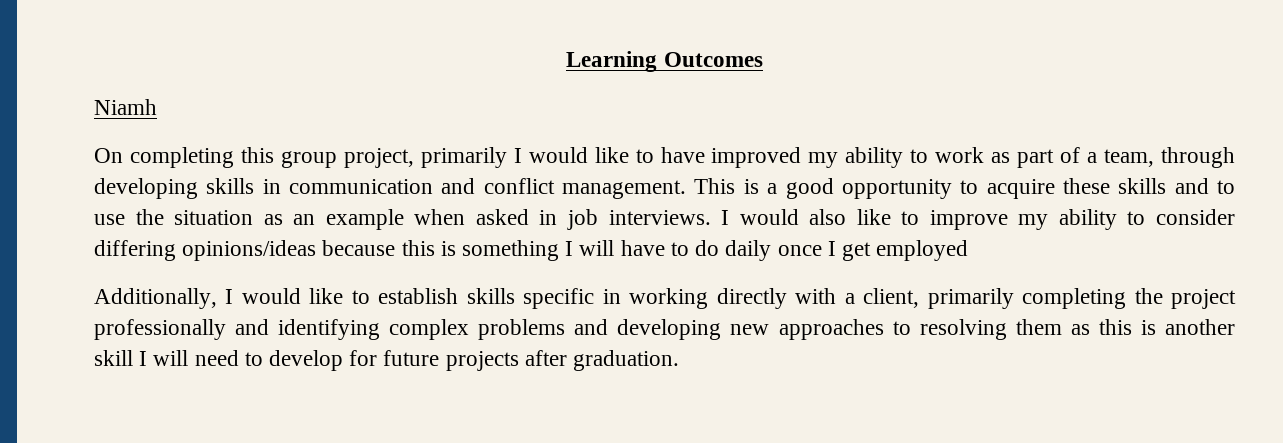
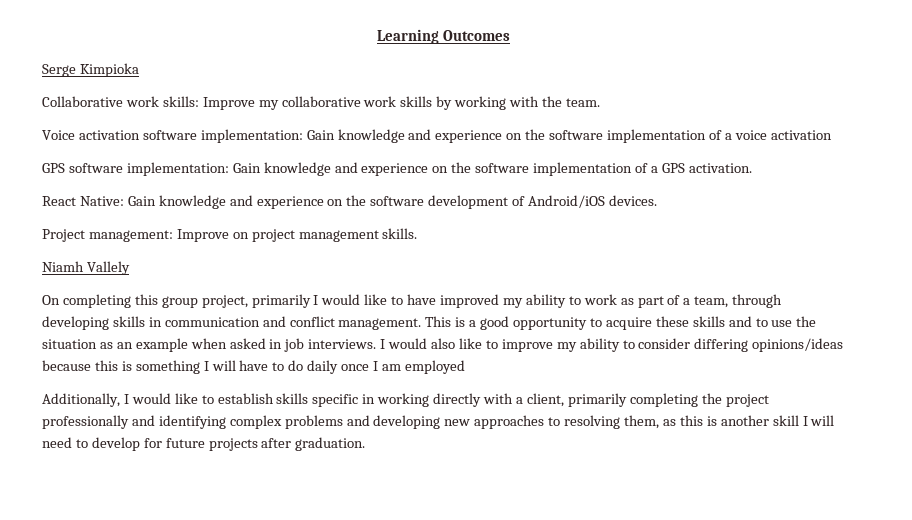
(763, 59) none -> [42,63,139,77] [42,96,600,110] [42,129,832,143] [42,162,752,176] [42,195,657,209] [42,228,418,242] // Serge Kimpioka // Collaborative work skills: Improve my collaborative work skills by working with the team. // Voice activation software implementation: Gain knowledge and experience on the software implementation of a voice activation // GPS software implementation: Gain knowledge and experience on the software implementation of a GPS activation. // React Native: Gain knowledge and experience on the software development of Android/iOS devices. // Project management: Improve on project management skills.
(157, 107) none -> [86,261,130,275] Vallely
[841,242,871,261] get -> [381,364,401,371] am
[1015,319,1062,335] them -> [624,415,660,429] them,

